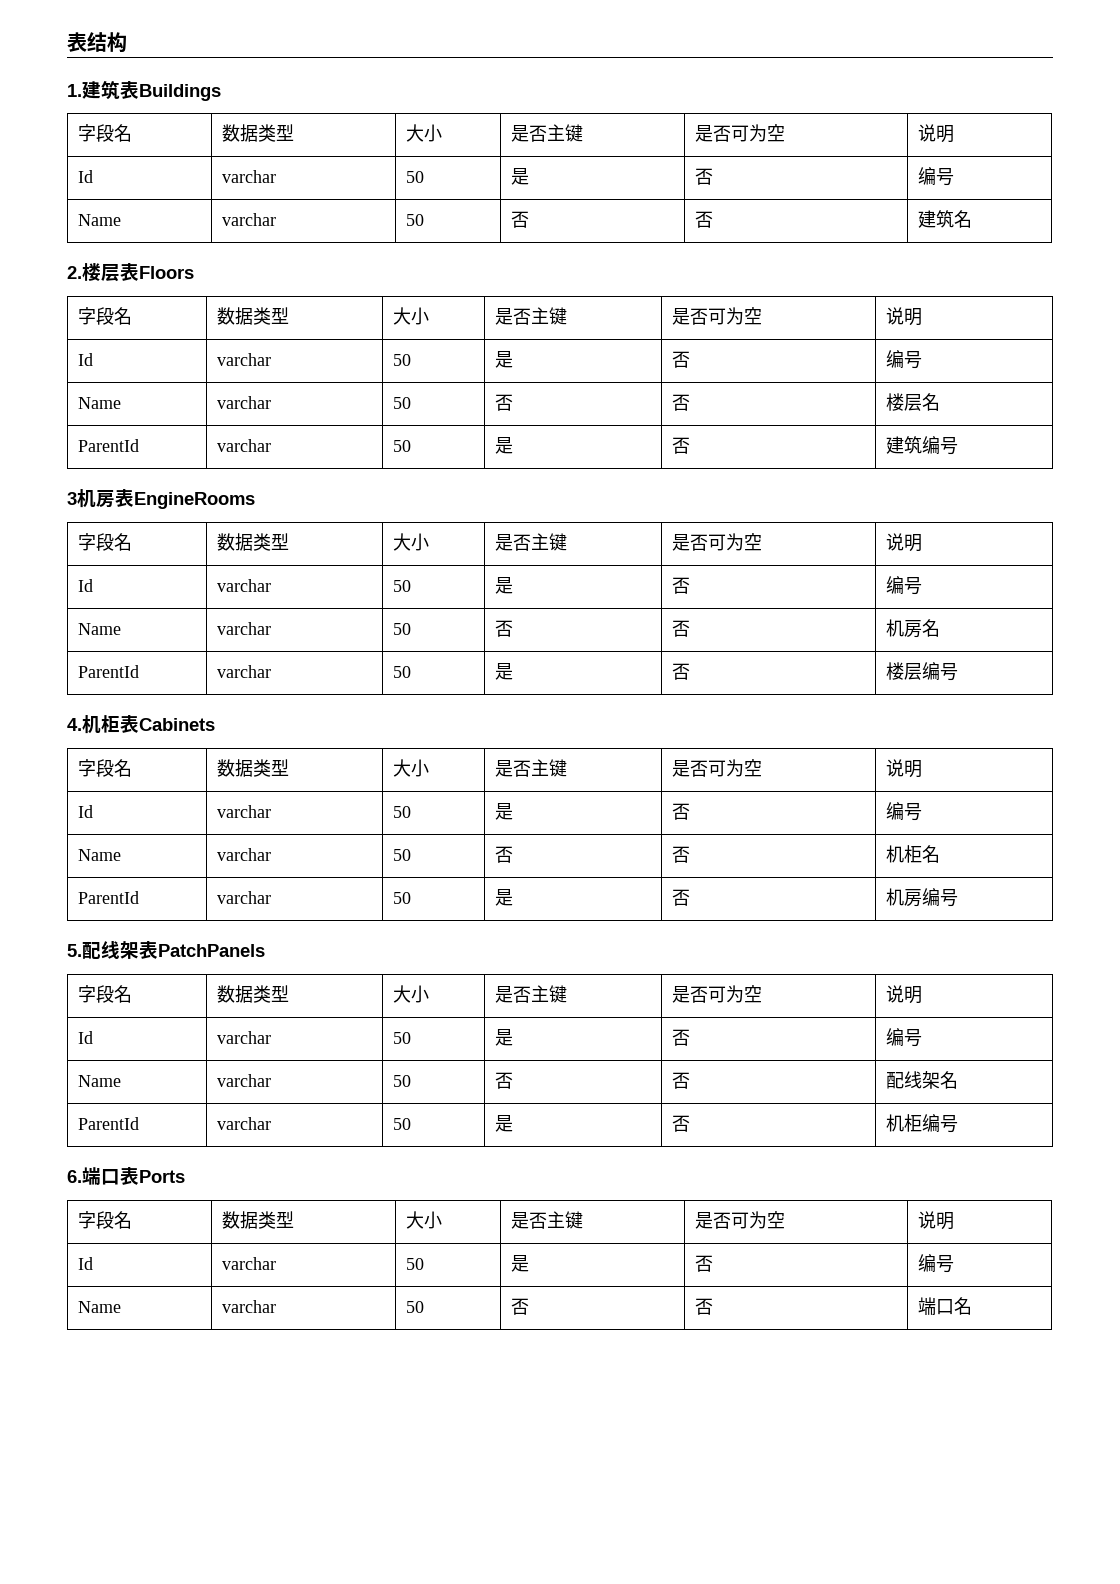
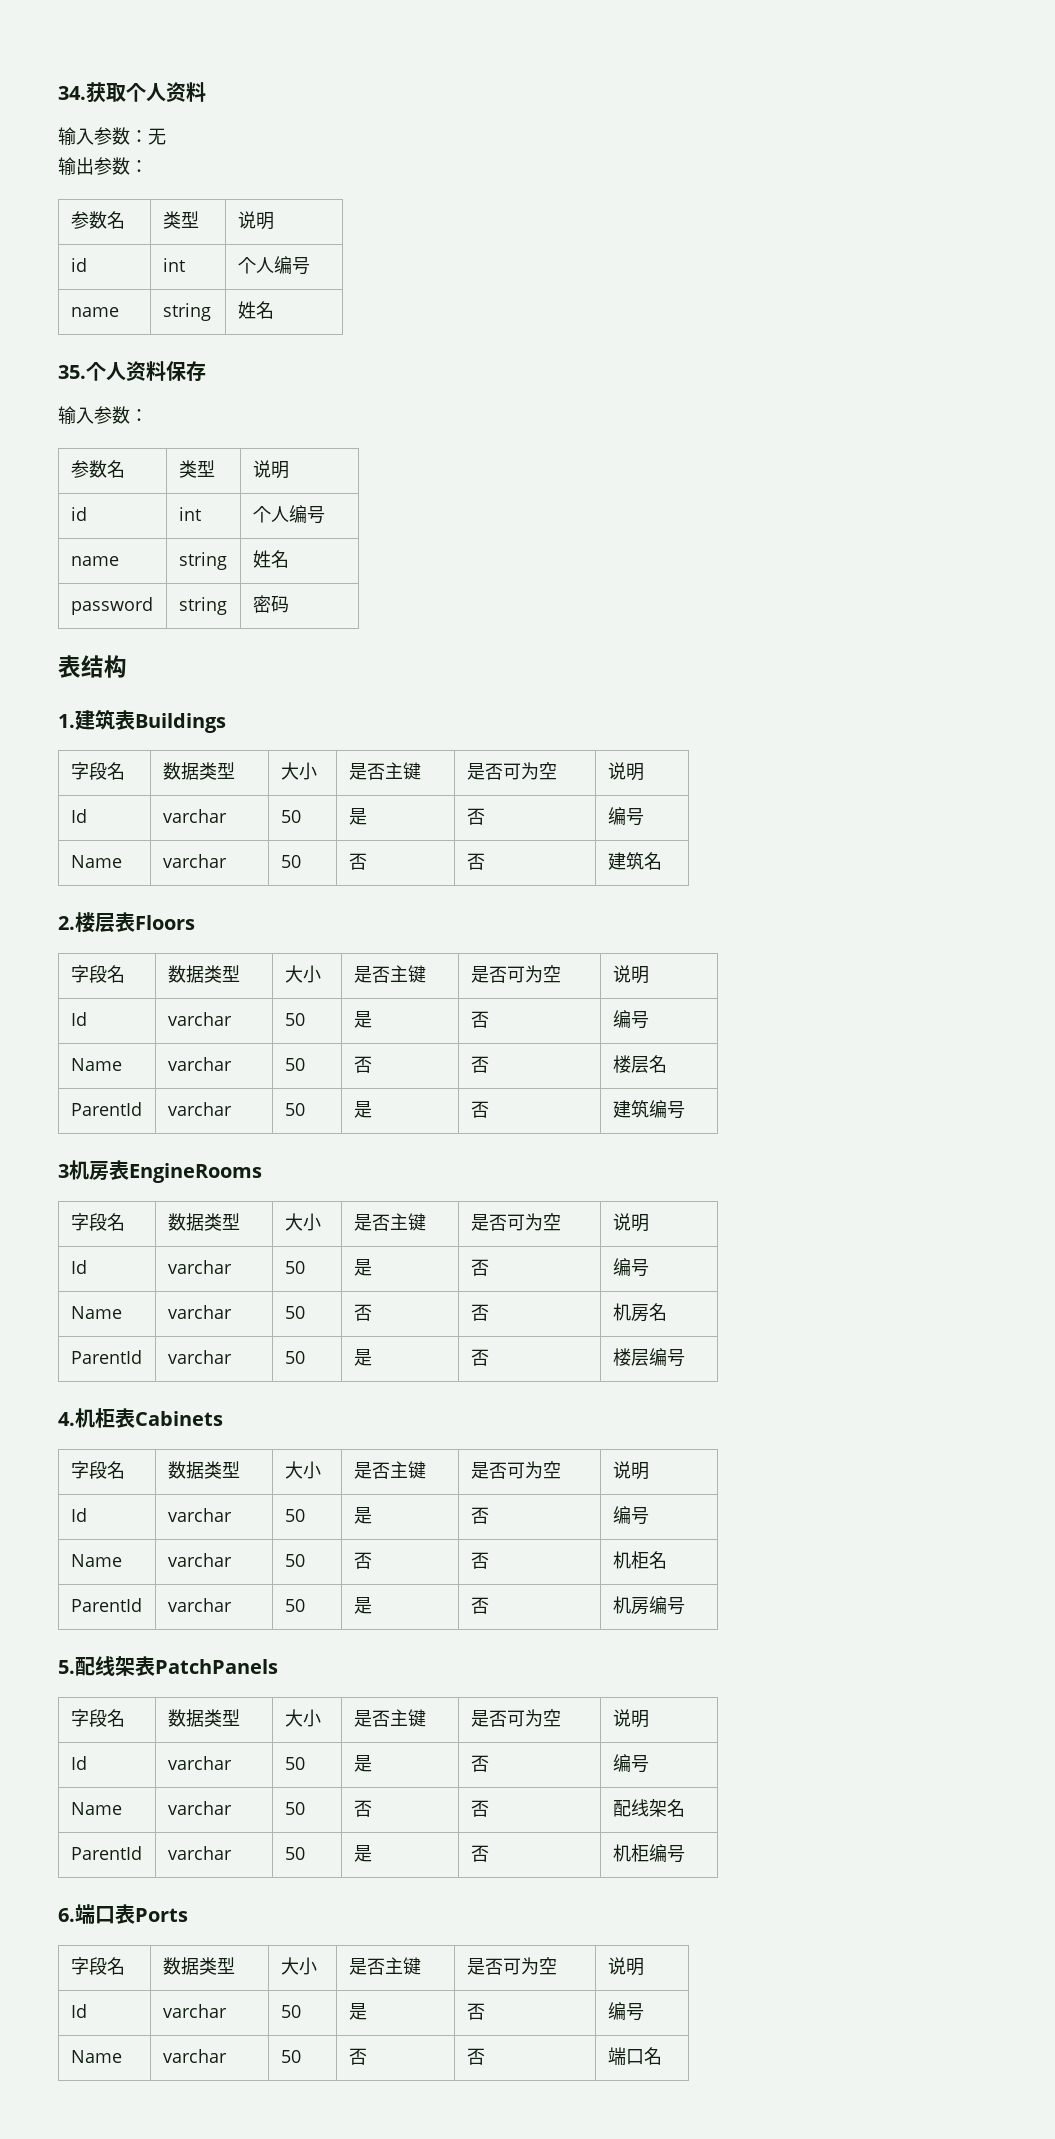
(67, 42) none -> [58,82,206,103] [58,127,166,146] [58,157,148,176] [70,211,125,229] [162,211,199,229] [237,211,274,230] [70,258,87,272] [162,258,185,272] [237,256,310,275] [70,307,119,317] [162,303,211,321] [237,301,274,319] [58,361,206,381] [58,406,148,425] [70,460,125,478] [178,460,215,478] [252,460,289,479] [70,507,87,521] [178,507,201,521] [252,505,325,524] [70,556,119,566] [178,552,227,570] [252,550,289,568] [70,597,153,615] [178,597,227,615] [252,595,289,613] 34.获取个人资料 // 输入参数：无 // 输出参数： // 参数名 | 类型 | 说明 // id | int | 个人编号 // name | string | 姓名 // 35.个人资料保存 // 输入参数： // 参数名 | 类型 | 说明 // id | int | 个人编号 // name | string | 姓名 // password | string | 密码 //

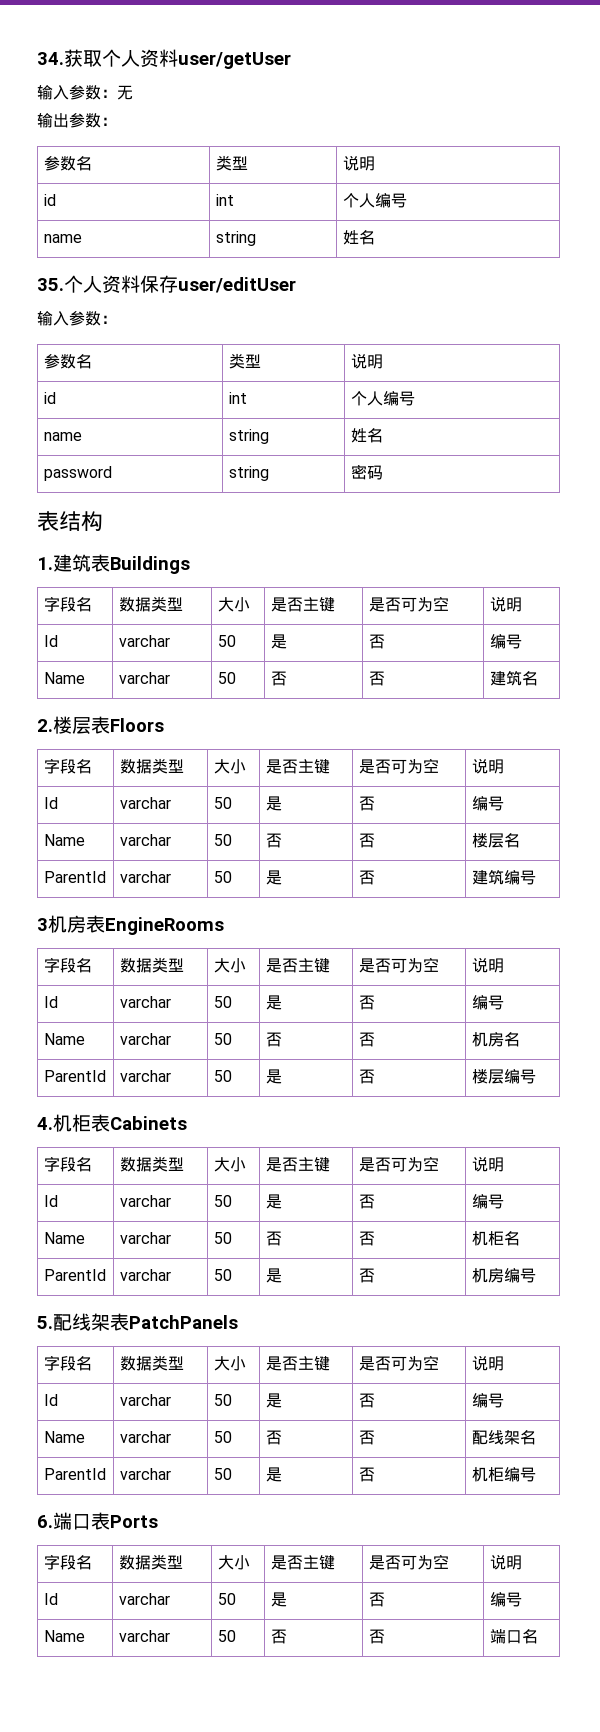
(206, 92) none -> [178,52,291,69] user/getUser
(206, 371) none -> [178,277,296,293] user/editUser

